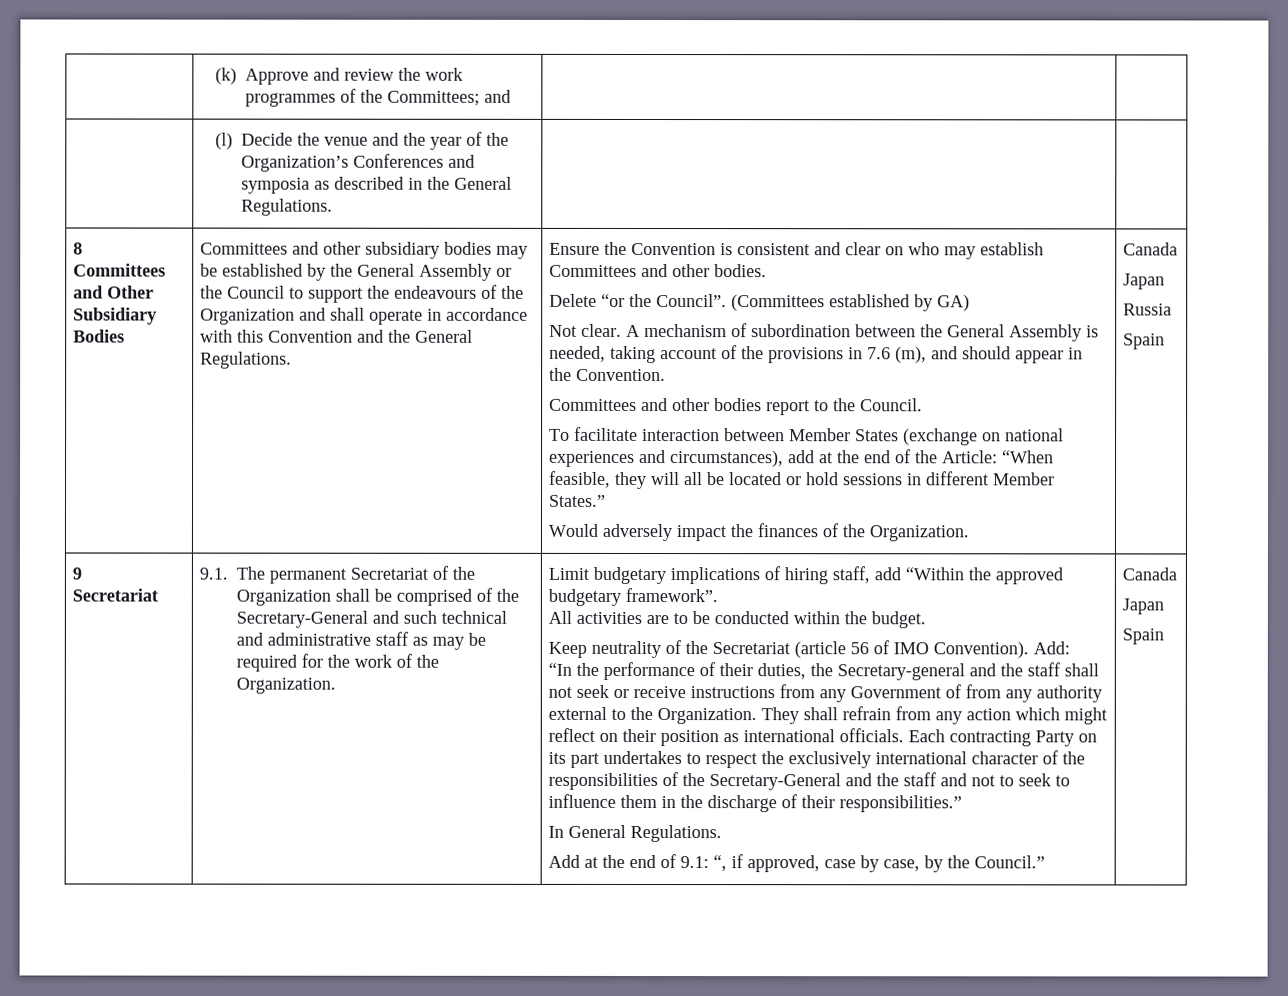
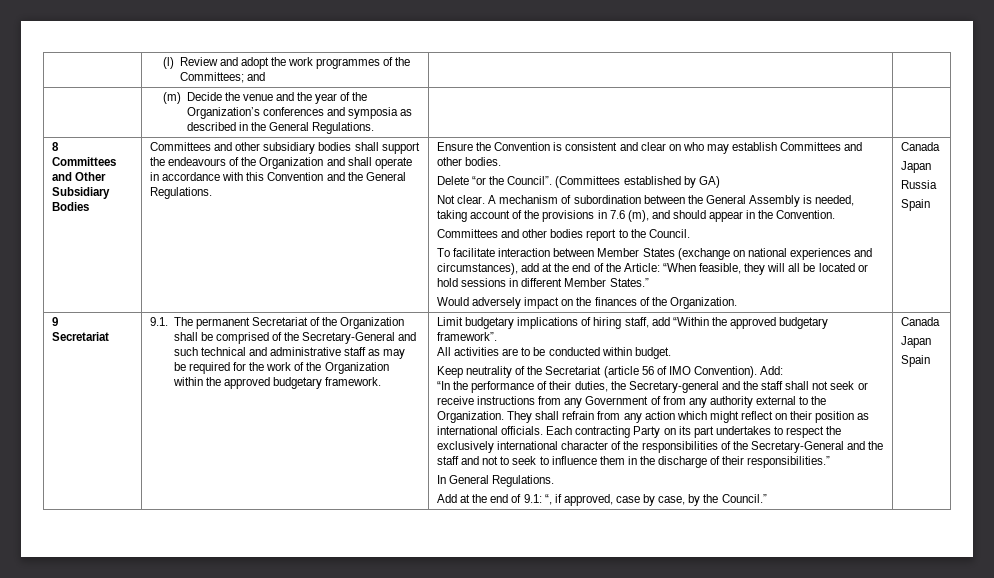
[214,67,394,85] | (k) Approve and review -> [162,57,269,69] | (l) Review and adopt
[214,132,233,150] (l) -> [162,92,181,104] (m)
[352,153,444,168] Conferences -> [262,107,324,116] conferences
[496,245,529,259] [200,263,513,281] [200,285,305,299] may be established by the General Assembly or the Council to -> [354,142,379,151] shall
(727, 533) none -> [561,299,574,306] on
[236,677,337,694] Organization. -> [324,362,389,374] [172,377,382,389] Organization within the approved budgetary framework.
[844,611,868,625] the -> (632, 351) none

